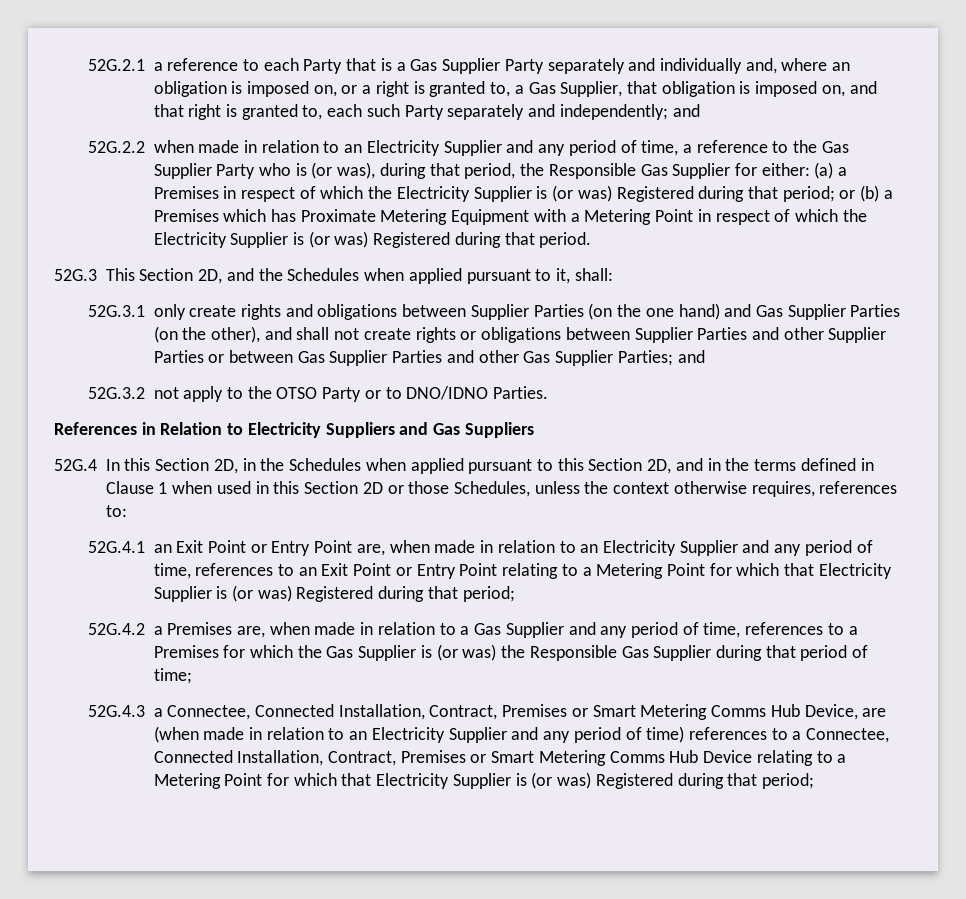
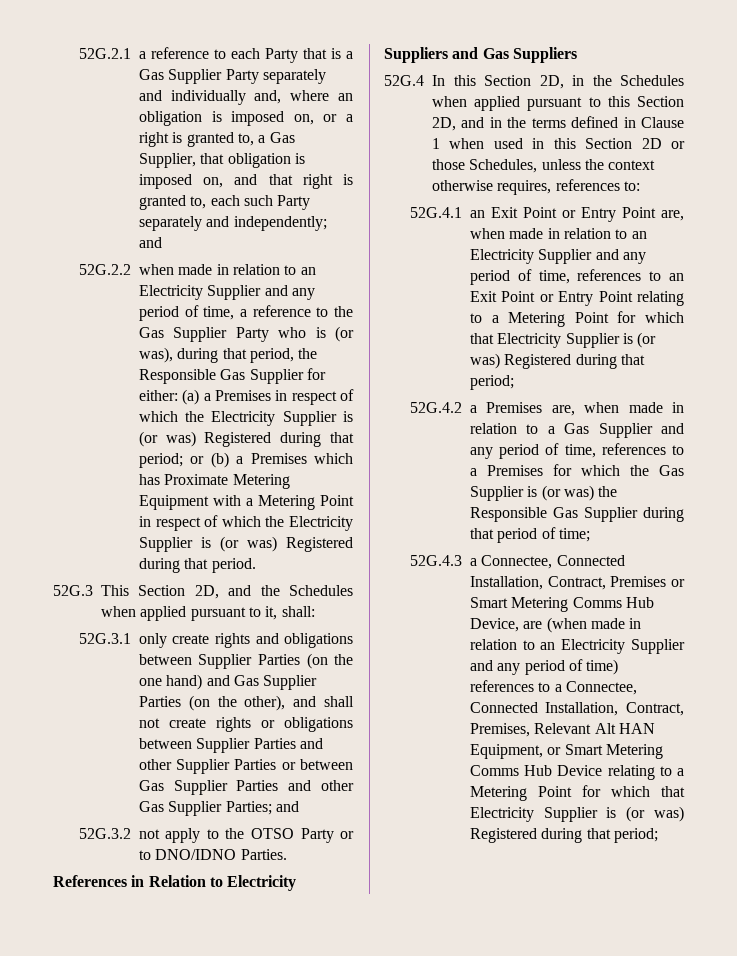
[400,750,466,763] Premises -> [469,723,655,737] [469,744,543,759] Premises, Relevant Alt HAN Equipment,

